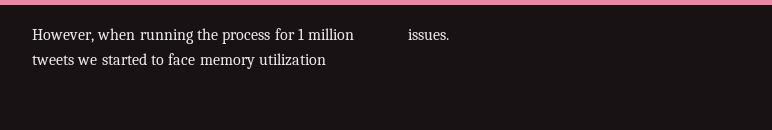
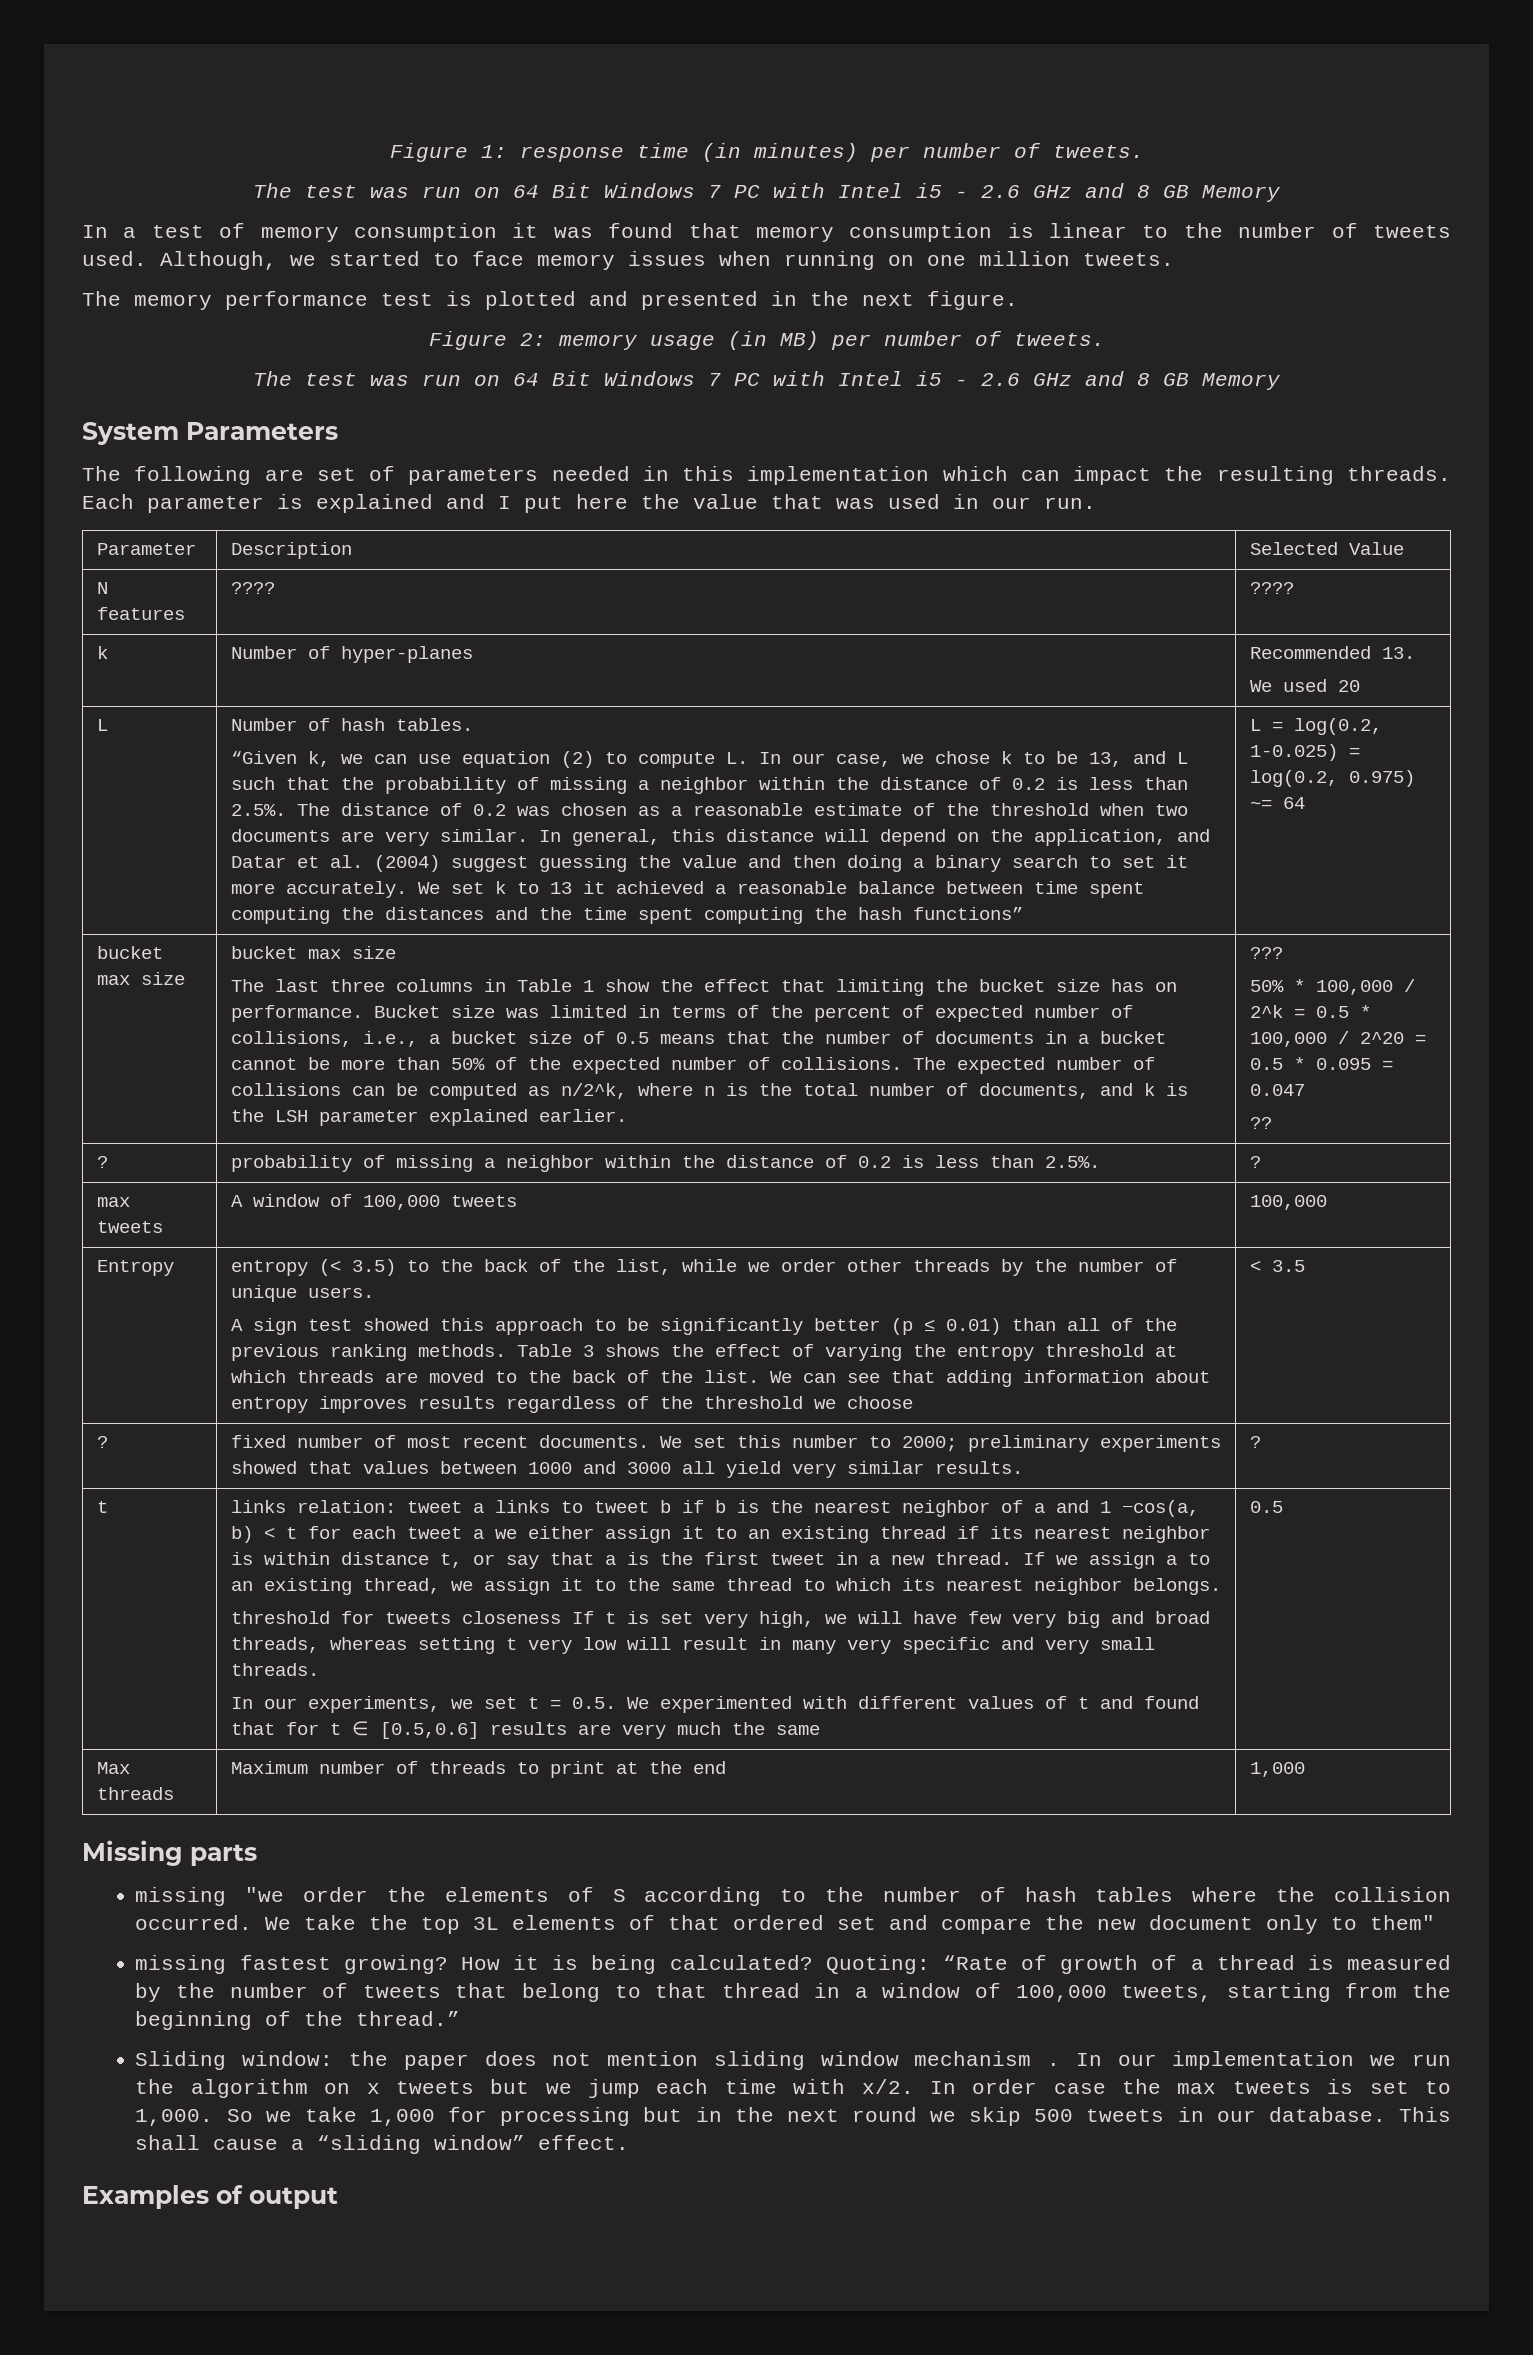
[32,28,355,44] [32,55,74,65] However, when running the process for 1 million tweets -> [389,143,1144,162] [253,183,1280,202] [82,223,1452,242] [82,251,277,270] Figure 1: response time (in minutes) per number of tweets. // The test was run on 64 Bit Windows 7 PC with Intel i5 - 2.6 GHz and 8 GB Memory // In a test of memory consumption it was found that memory consumption is linear to the number of tweets used. Although,
[258,53,326,66] [408,29,449,40] utilization issues. -> [628,251,1174,270] [82,291,1018,310] [428,331,1105,350] [253,371,1280,390] [82,422,338,445] [82,466,1451,485] [82,494,1096,513] [96,543,196,555] [230,542,352,559] [1249,542,1404,555] [96,582,108,594] [96,607,185,620] [230,582,275,594] [1249,582,1294,594] [96,646,108,659] [230,646,473,663] [1249,646,1415,659] [1249,679,1360,692] [96,719,108,731] [230,718,473,731] [230,751,1188,768] [230,777,1188,794] [230,803,1188,816] [230,829,1210,846] [230,855,1188,872] [230,881,1144,898] [230,907,1023,924] [1249,718,1382,735] [1249,744,1360,761] [1249,770,1415,787] [1249,797,1305,809] [96,946,163,959] [96,972,185,985] [230,946,396,959] [230,979,1177,996] [230,1005,1133,1022] [230,1031,1166,1047] [230,1057,1155,1074] [230,1083,1188,1100] [230,1109,627,1126] [1249,947,1283,959] [1249,979,1415,995] [1249,1005,1371,1018] [1249,1031,1426,1047] [1249,1057,1393,1070] [1249,1084,1305,1096] [1249,1117,1272,1129] [96,1156,108,1168] [230,1155,1100,1172] [1249,1156,1261,1168] [96,1197,130,1207] [96,1221,163,1233] [230,1194,517,1210] [1249,1195,1327,1210] [96,1260,174,1276] [230,1259,1177,1276] [230,1285,374,1302] [230,1318,1177,1335] [230,1344,1177,1361] [230,1370,1210,1387] [230,1396,913,1413] [1249,1260,1305,1272] [96,1436,108,1448] [230,1435,1221,1452] [230,1461,1023,1478] [1249,1436,1261,1448] [96,1501,108,1513] [230,1500,1199,1517] [230,1526,1210,1543] [230,1552,1210,1569] [230,1578,1221,1595] [230,1611,1210,1628] [230,1637,1155,1654] [230,1663,319,1676] [230,1696,1199,1713] [230,1721,820,1739] [1249,1501,1283,1513] [96,1762,130,1774] [96,1787,174,1800] [230,1761,726,1778] [1249,1762,1305,1777] [82,1840,257,1866] [135,1887,1451,1906] [135,1915,1436,1934] [135,1955,1451,1974] [135,1983,1452,2002] [135,2011,461,2030] [135,2051,1451,2070] [135,2079,1452,2098] [135,2107,1451,2126] [135,2135,630,2154] [82,2185,338,2209] issues when running on one million tweets. // The memory performance test is plotted and presented in the next figure. // Figure 2: memory usage (in MB) per number of tweets. // The test was run on 64 Bit Windows 7 PC with Intel i5 - 2.6 GHz and 8 GB Memory // System Parameters // The following are set of parameters needed in this implementation which can impact the resulting threads. Each parameter is explained and I put here the value that was used in our run. // Parameter | Description | Selected Value // N features | ???? | ???? // k | Number of hyper-planes | Recommended 13. // We used 20 // L | Number of hash tables. // “Given k, we can use equation (2) to compute L. In our case, we chose k to be 13, and L such that the probability of missing a neighbor within the distance of 0.2 is less than 2.5%. The distance of 0.2 was chosen as a reasonable estimate of the threshold when two documents are very similar. In general, this distance will depend on the application, and Datar et al. (2004) suggest guessing the value and then doing a binary search to set it more accurately. We set k to 13 it achieved a reasonable balance between time spent computing the distances and the time spent computing the hash functions” | L = log(0.2, 1-0.025) = log(0.2, 0.975) ~= 64 // bucket max size | bucket max size // The last three columns in Table 1 show the effect that limiting the bucket size has on performance. Bucket size was limited in terms of the percent of expected number of collisions, i.e., a bucket size of 0.5 means that the number of documents in a bucket cannot be more than 50% of the expected number of collisions. The expected number of collisions can be computed as n/2^k, where n is the total number of documents, and k is the LSH parameter explained earlier. | ??? // 50% * 100,000 / 2^k = 0.5 * 100,000 / 2^20 = 0.5 * 0.095 = 0.047 // ?? // ? | probability of missing a neighbor within the distance of 0.2 is less than 2.5%. | ? // max tweets | A window of 100,000 tweets | 100,000 // Entropy | entropy (< 3.5) to the back of the list, while we order other threads by the number of unique users. // A sign test showed this approach to be significantly better (p ≤ 0.01) than all of the previous ranking methods. Table 3 shows the effect of varying the entropy threshold at which threads are moved to the back of the list. We can see that adding information about entropy improves results regardless of the threshold we choose | < 3.5 // ? | fixed number of most recent documents. We set this number to 2000; preliminary experiments showed that values between 1000 and 3000 all yield very similar results. | ? // t | links relation: tweet a links to tweet b if b is the nearest neighbor of a and 1 −cos(a, b) < t for each tweet a we either assign it to an existing thread if its nearest neighbor is within distance t, or say that a is the first tweet in a new thread. If we assign a to an existing thread, we assign it to the same thread to which its nearest neighbor belongs. // threshold for tweets closeness If t is set very high, we will have few very big and broad threads, whereas setting t very low will result in many very specific and very small threads. // In our experiments, we set t = 0.5. We experimented with different values of t and found that for t ∈ [0.5,0.6] results are very much the same | 0.5 // Max threads | Maximum number of threads to print at the end | 1,000 // Missing parts // missing "we order the elements of S according to the number of hash tables where the collision occurred. We take the top 3L elements of that ordered set and compare the new document only to them" // missing fastest growing? How it is being calculated? Quoting: “Rate of growth of a thread is measured by the number of tweets that belong to that thread in a window of 100,000 tweets, starting from the beginning of the thread.” // Sliding window: the paper does not mention sliding window mechanism . In our implementation we run the algorithm on x tweets but we jump each time with x/2. In order case the max tweets is set to 1,000. So we take 1,000 for processing but in the next round we skip 500 tweets in our database. This shall cause a “sliding window” effect. // Examples of output

